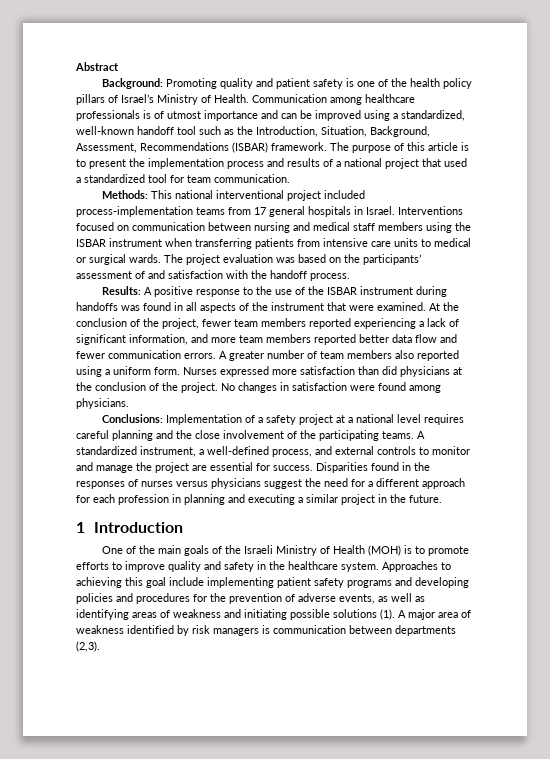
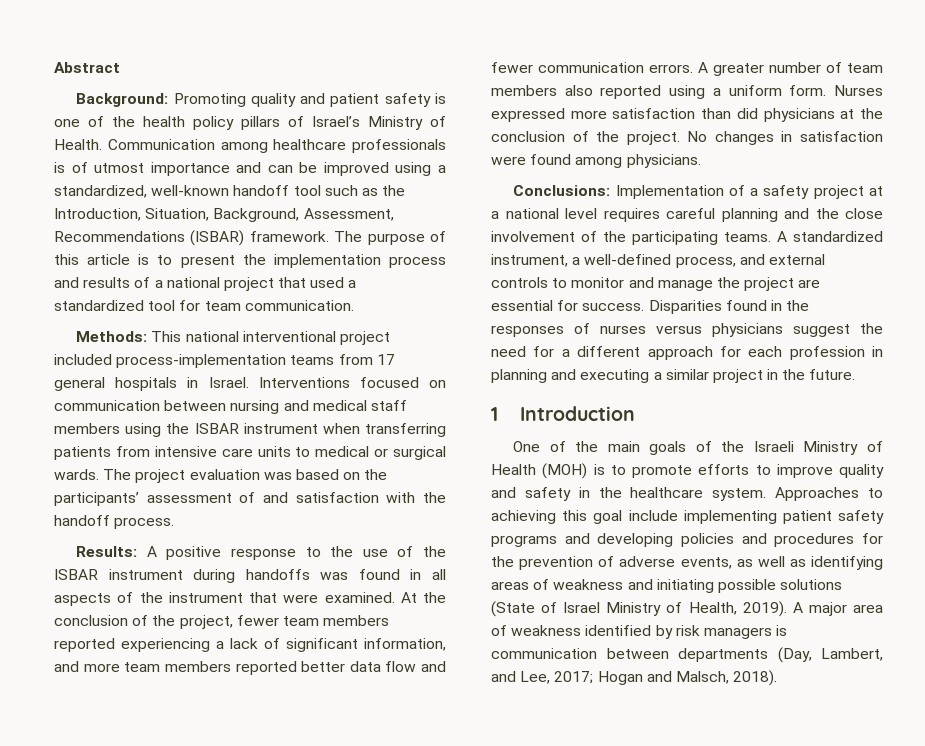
[380,609,395,620] (1). -> [491,601,787,617] (State of Israel Ministry of Health, 2019).
[76,641,100,652] (2,3). -> [777,647,883,663] [491,670,778,686] (Day, Lambert, and Lee, 2017; Hogan and Malsch, 2018).

